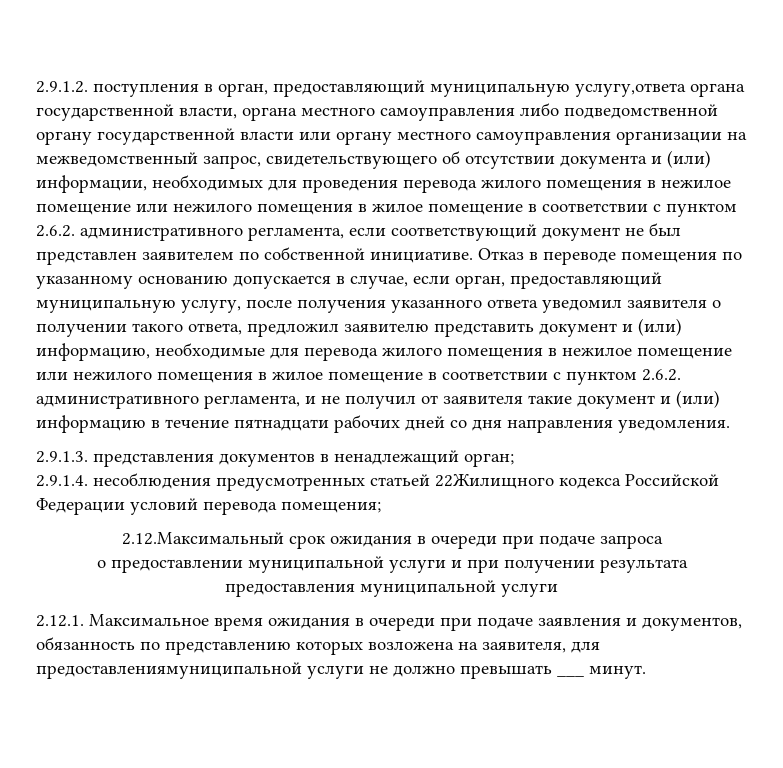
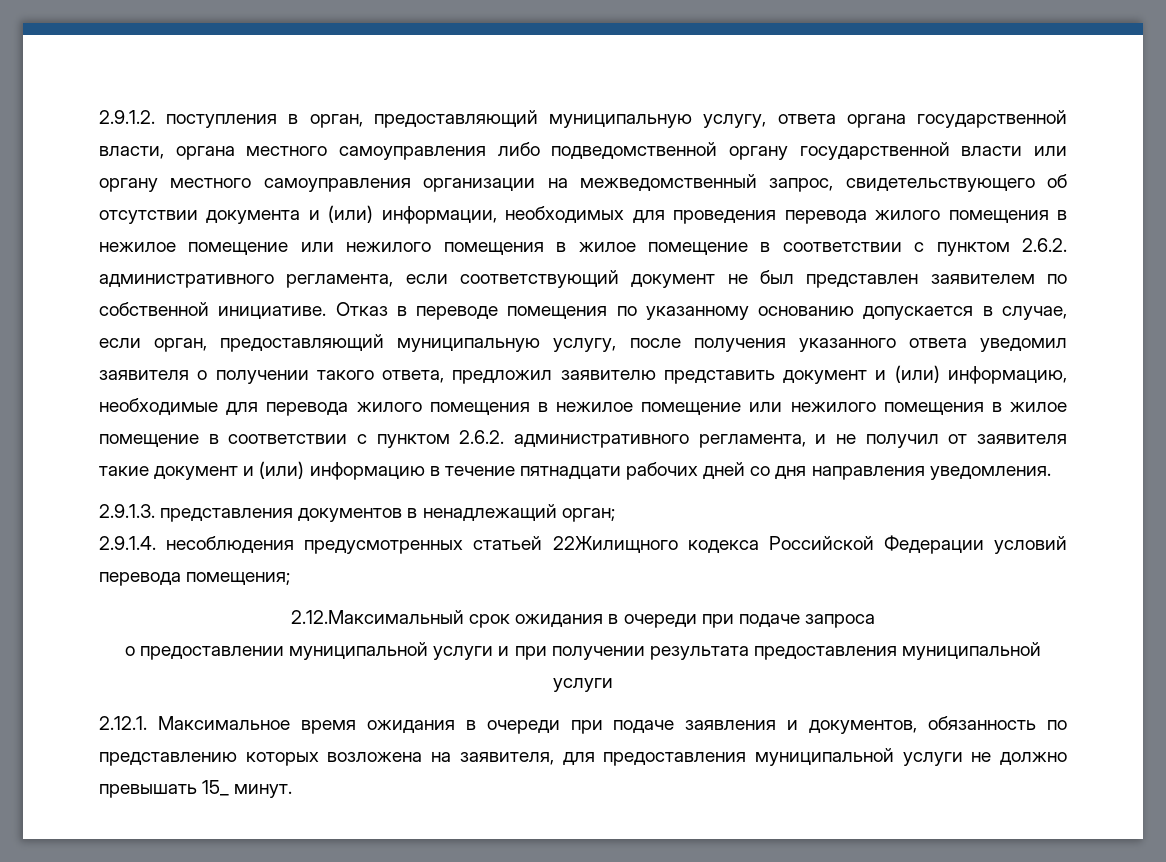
[575,83,686,97] услугу,ответа -> [703,114,836,128] услугу, ответа
[36,662,302,679] предоставлениямуниципальной -> [603,748,894,766] предоставления муниципальной
[557,674,584,677] ___ -> [202,780,230,796] 15_

